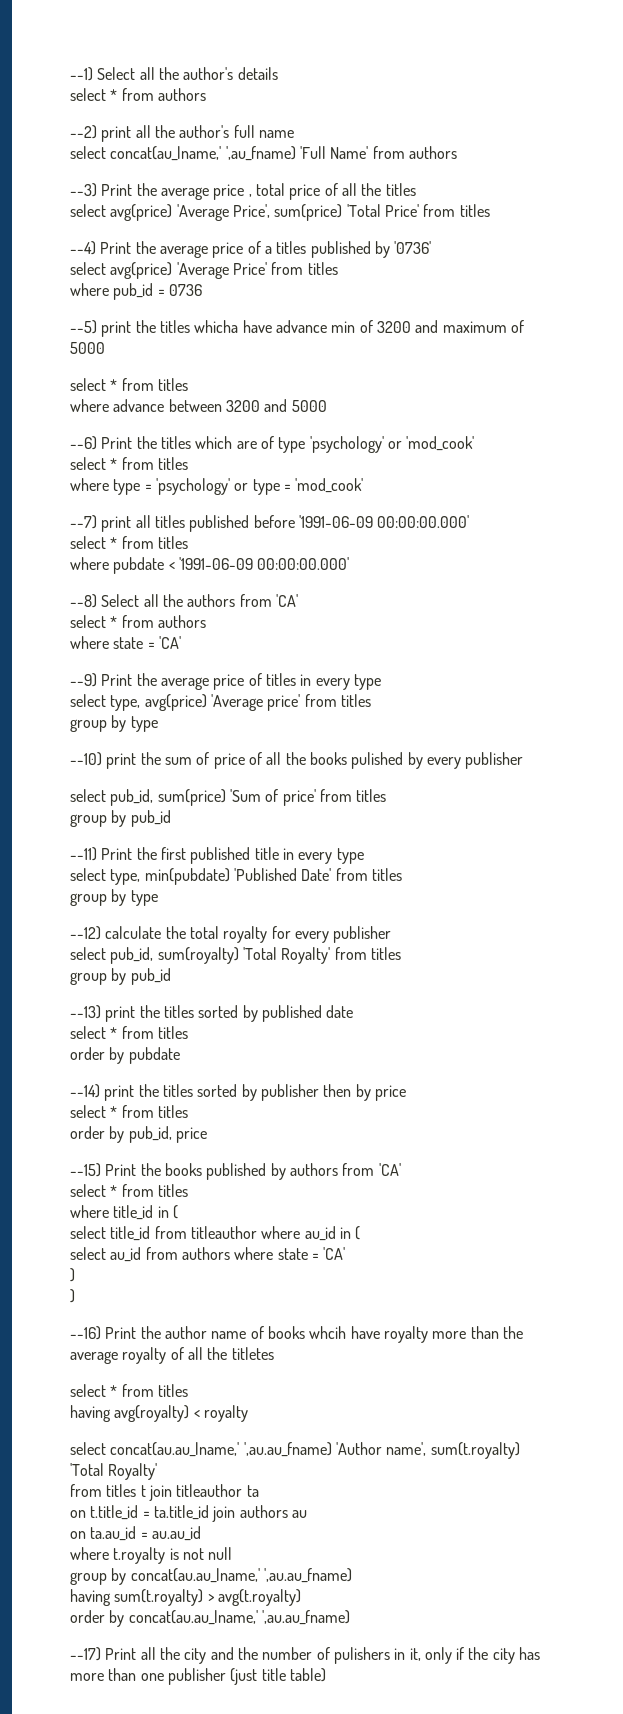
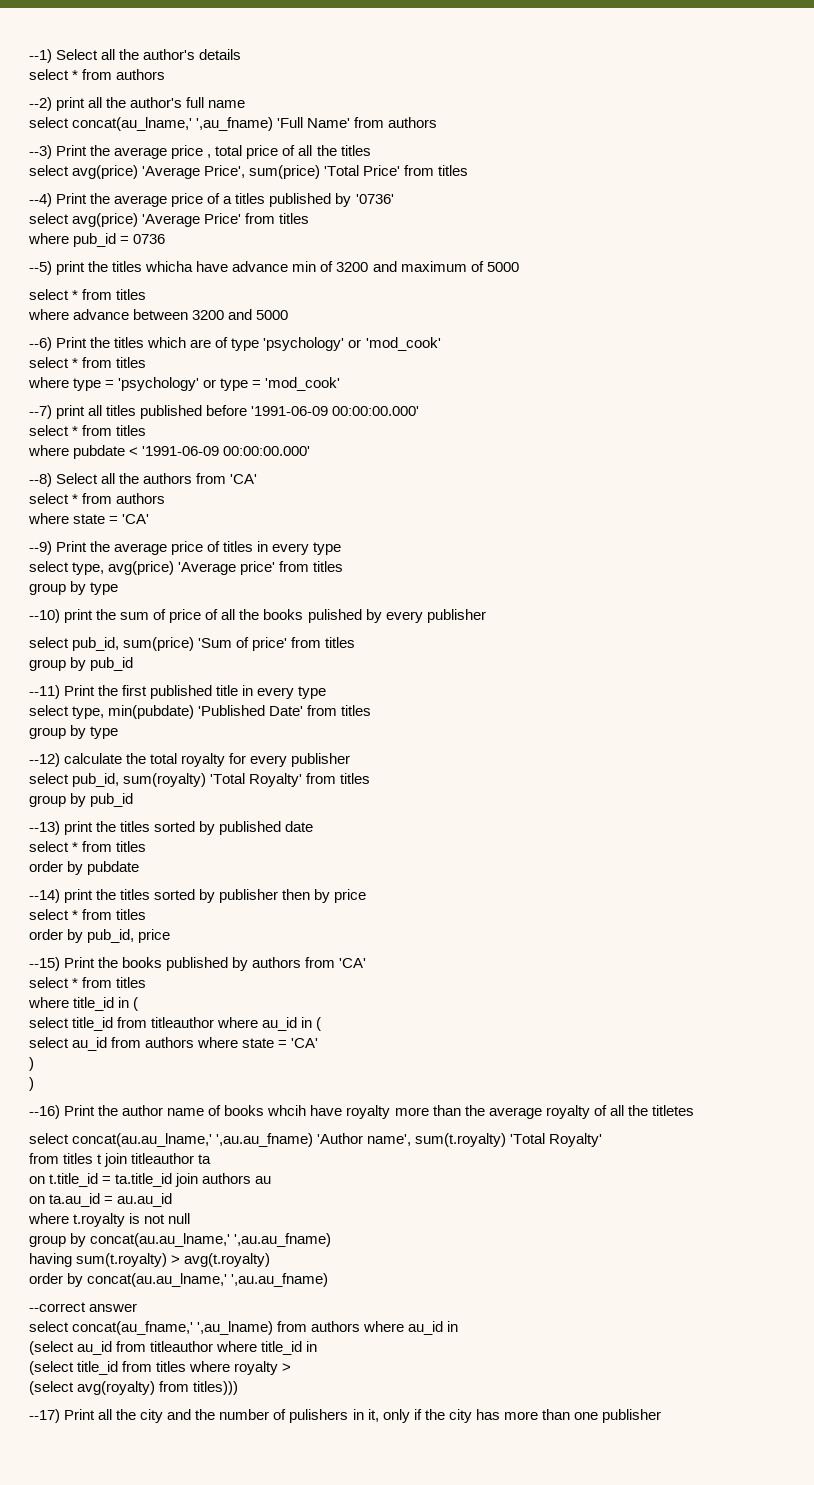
[70,1384,188,1397] [70,1405,248,1422] // select * from titles // having avg(royalty) < royalty -> (694, 1110) none
(350, 1617) none -> [29,1302,138,1312] [29,1321,459,1335] [29,1341,318,1355] [29,1361,292,1375] [29,1381,239,1395] // --correct answer // select concat(au_fname,' ',au_lname) from authors where au_id in // (select au_id from titleauthor where title_id in // (select title_id from titles where royalty > // (select avg(royalty) from titles)))
[230,1668,326,1685] (just title table) -> (661, 1416) none

